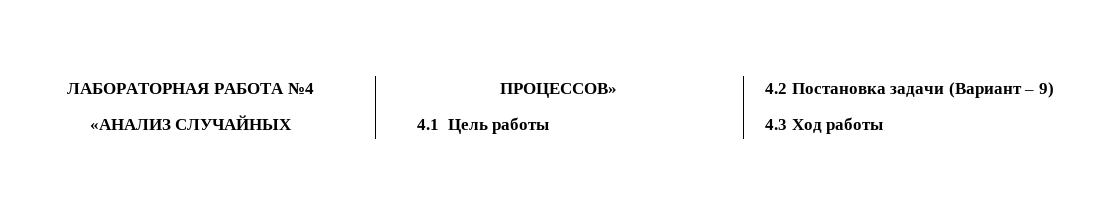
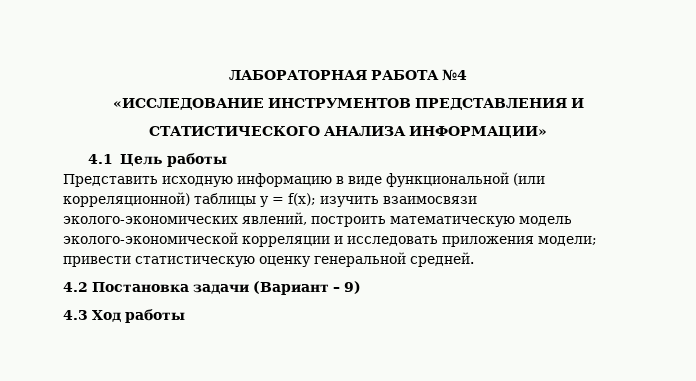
[89,115,293,130] [500,83,617,98] [417,117,550,134] «АНАЛИЗ СЛУЧАЙНЫХ ПРОЦЕССОВ» // 4.1 Цель работы -> [112,98,584,110] [149,126,547,138] [88,153,228,167] [63,172,545,187] [63,192,477,207] [63,212,572,227] [63,232,597,247] [63,252,474,267] «ИССЛЕДОВАНИЕ ИНСТРУМЕНТОВ ПРЕДСТАВЛЕНИЯ И // СТАТИСТИЧЕСКОГО АНАЛИЗА ИНФОРМАЦИИ» // 4.1 Цель работы // Представить исходную информацию в виде функциональной (или корреляционной) таблицы у = f(х); изучить взаимосвязи эколого-экономических явлений, построить математическую модель эколого-экономической корреляции и исследовать приложения модели; привести статистическую оценку генеральной средней.

